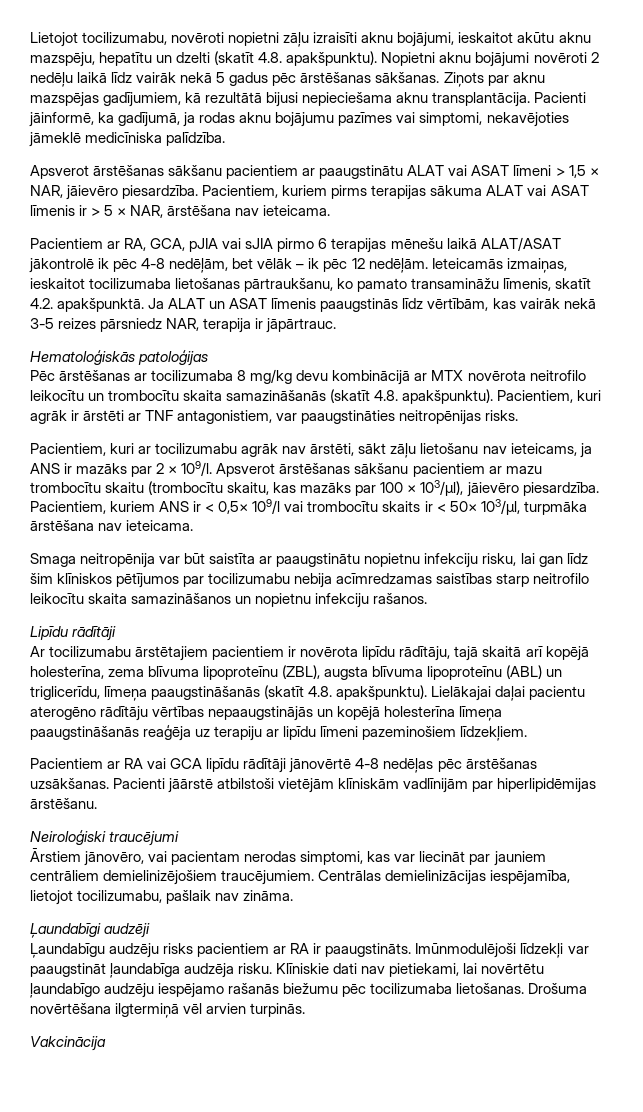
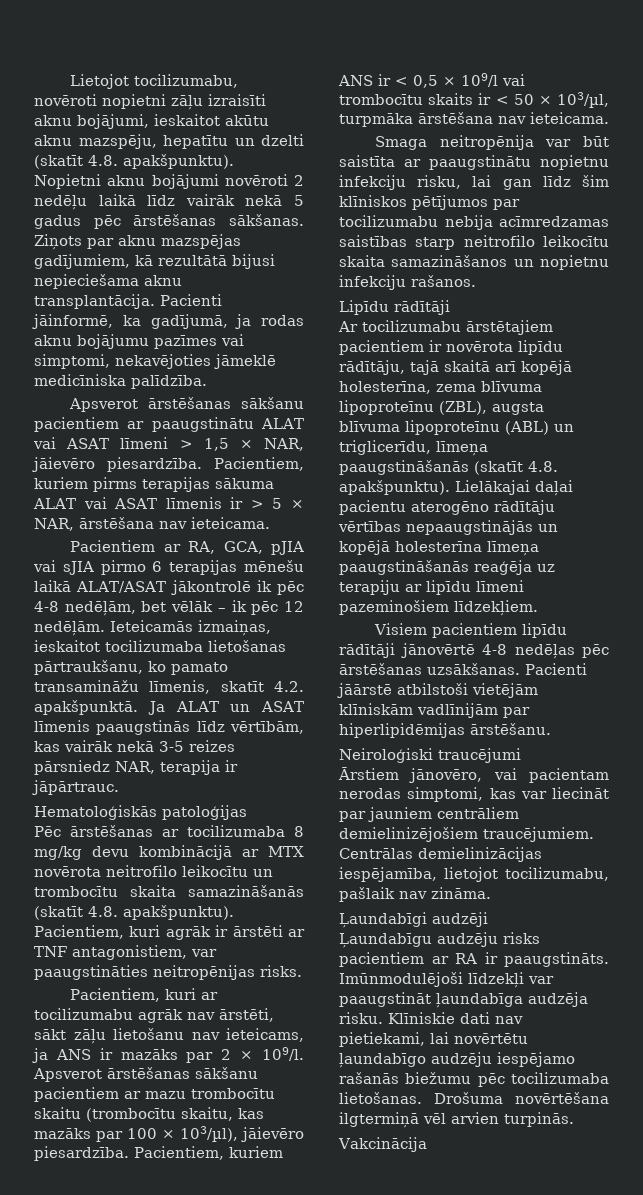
[218,501,249,514] 0,5× -> [413,75,456,88] 0,5 ×
[449,501,477,512] 50× -> [513,94,552,105] 50 ×
[30,758,203,769] Pacientiem ar RA vai GCA -> [374,623,518,638] Visiem pacientiem

